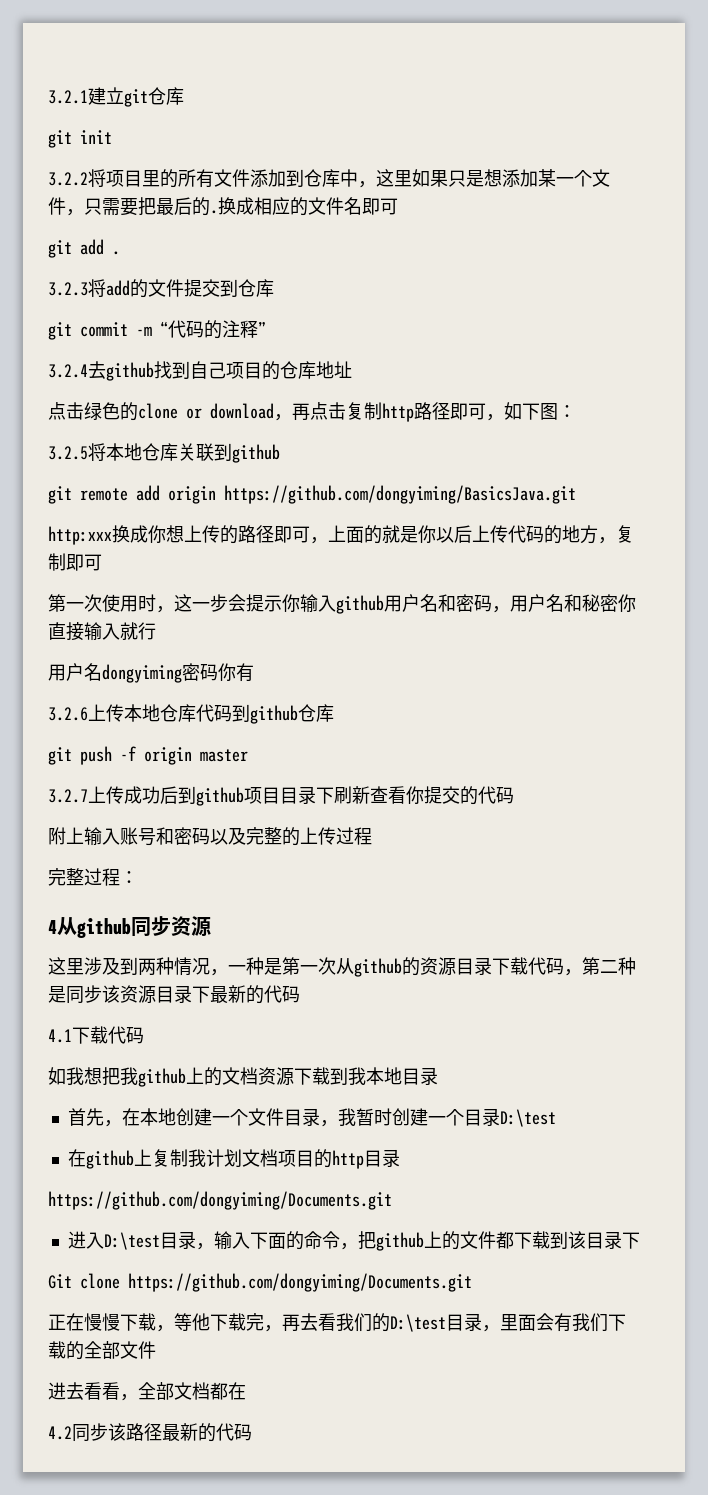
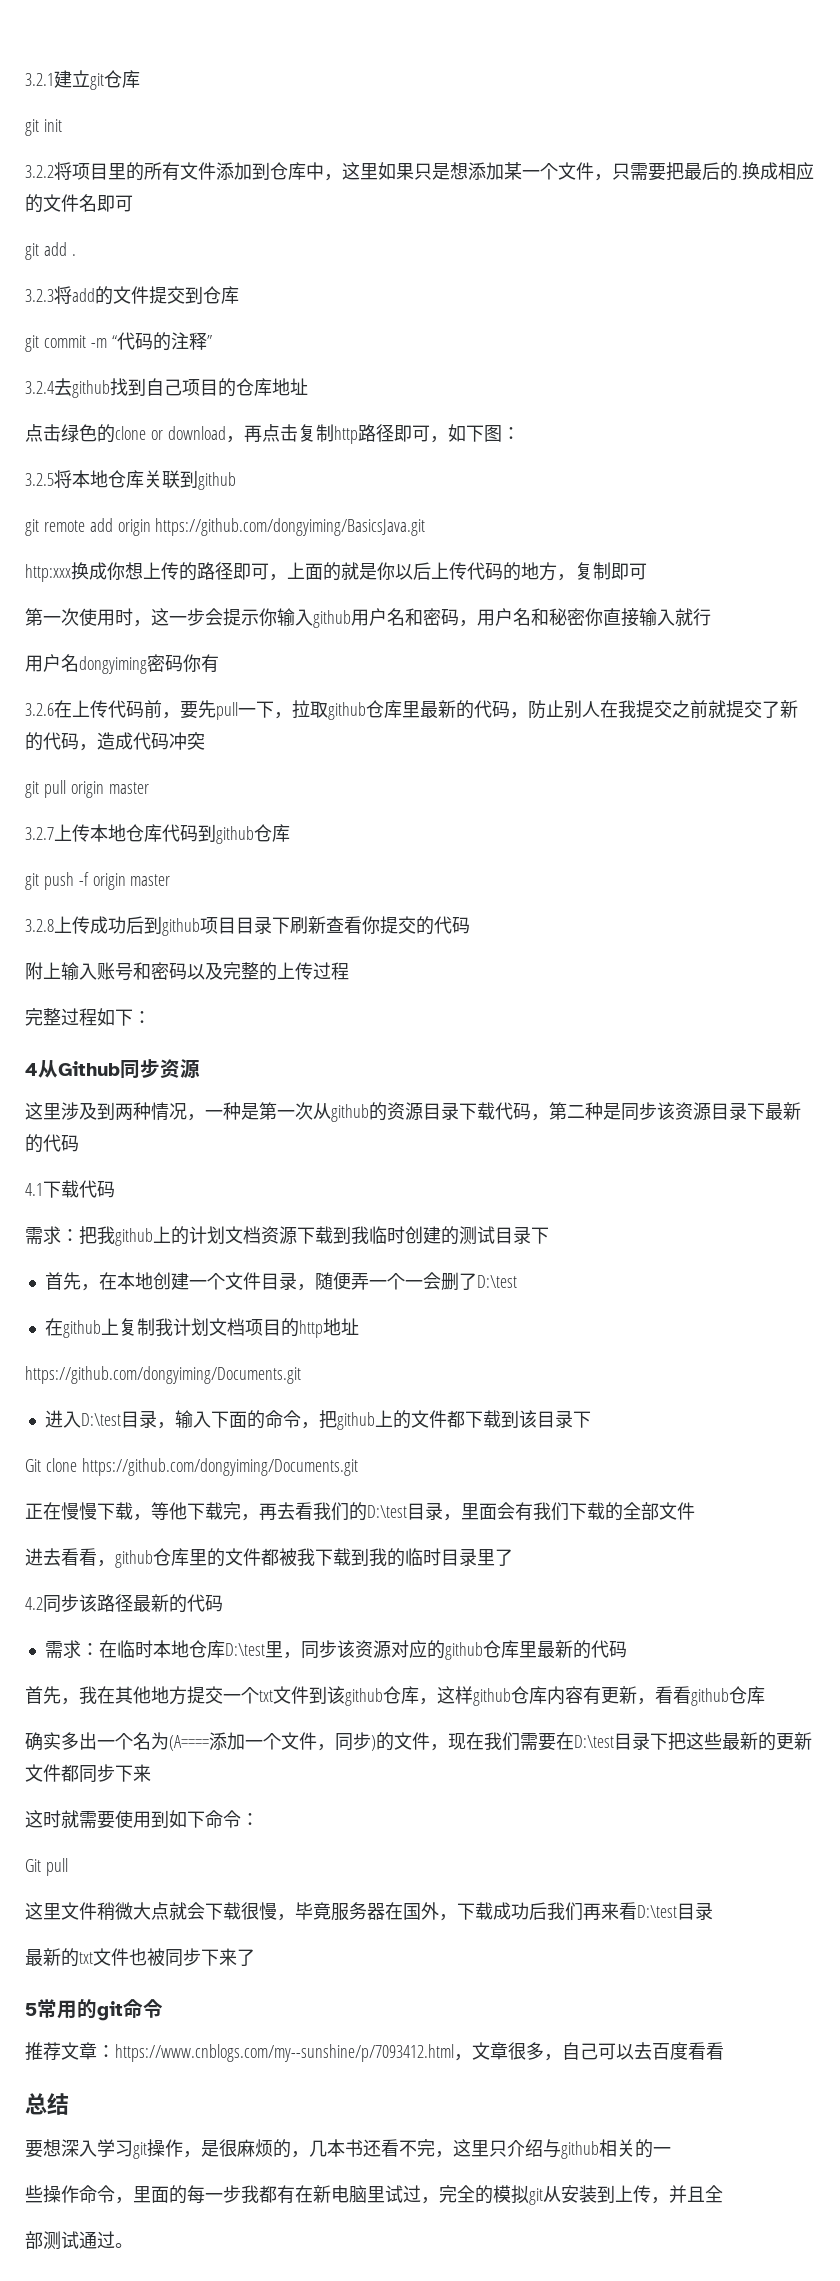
(88, 714) none -> [54,700,798,720] [25,732,205,751] [25,780,149,798] [25,827,54,840] 在上传代码前，要先pull一下，拉取github仓库里最新的代码，防止别人在我提交之前就提交了新的代码，造成代码冲突 // git pull origin master // 3.2.7
[48,789,88,803] 3.2.7 -> [25,919,54,932] 3.2.8
(120, 877) none -> [97,1008,133,1026] 如下
[77,918,131,938] github -> [58,1061,120,1076] Github
[48,1067,102,1085] 如我想 -> [25,1226,79,1244] 需求：
(222, 1076) none -> [189,1226,225,1244] 计划
[366,1067,438,1085] 本地目录 -> [369,1226,549,1245] 临时创建的测试目录下
[337,1108,500,1126] 我暂时创建一个目录 -> [314,1272,477,1291] 随便弄一个一会删了
[363,1149,400,1167] 目录 -> [322,1318,359,1336] 地址
[138,1382,246,1400] 全部文档都在 -> [115,1548,513,1568] github仓库里的文件都被我下载到我的临时目录里了
(252, 1432) none -> [44,1640,627,1660] [25,1686,765,1706] [25,1732,812,1751] [25,1764,151,1783] [25,1810,259,1829] [25,1858,68,1876] [25,1902,713,1921] [25,1948,255,1967] [25,1999,163,2021] [25,2042,724,2062] [25,2093,69,2115] [25,2139,671,2159] [25,2185,723,2205] [25,2231,133,2250] // 需求：在临时本地仓库D:\test里，同步该资源对应的github仓库里最新的代码 // 首先，我在其他地方提交一个txt文件到该github仓库，这样github仓库内容有更新，看看github仓库 // 确实多出一个名为(A====添加一个文件，同步)的文件，现在我们需要在D:\test目录下把这些最新的更新文件都同步下来 // 这时就需要使用到如下命令： // Git pull // 这里文件稍微大点就会下载很慢，毕竟服务器在国外，下载成功后我们再来看D:\test目录 // 最新的txt文件也被同步下来了 // 5常用的git命令 // 推荐文章：https://www.cnblogs.com/my--sunshine/p/7093412.html，文章很多，自己可以去百度看看 // 总结 // 要想深入学习git操作，是很麻烦的，几本书还看不完，这里只介绍与github相关的一 // 些操作命令，里面的每一步我都有在新电脑里试过，完全的模拟git从安装到上传，并且全 // 部测试通过。

